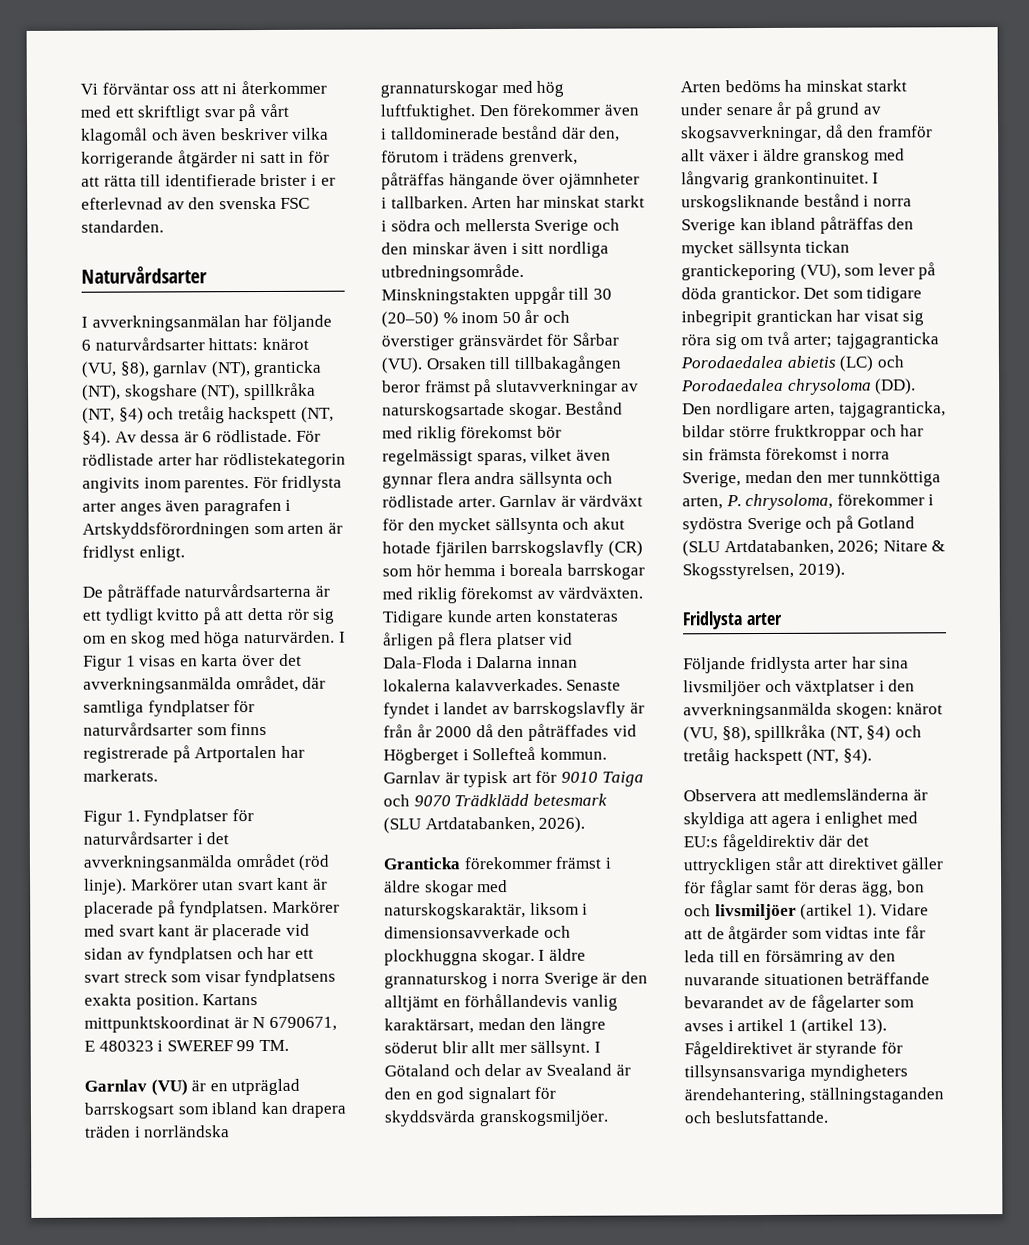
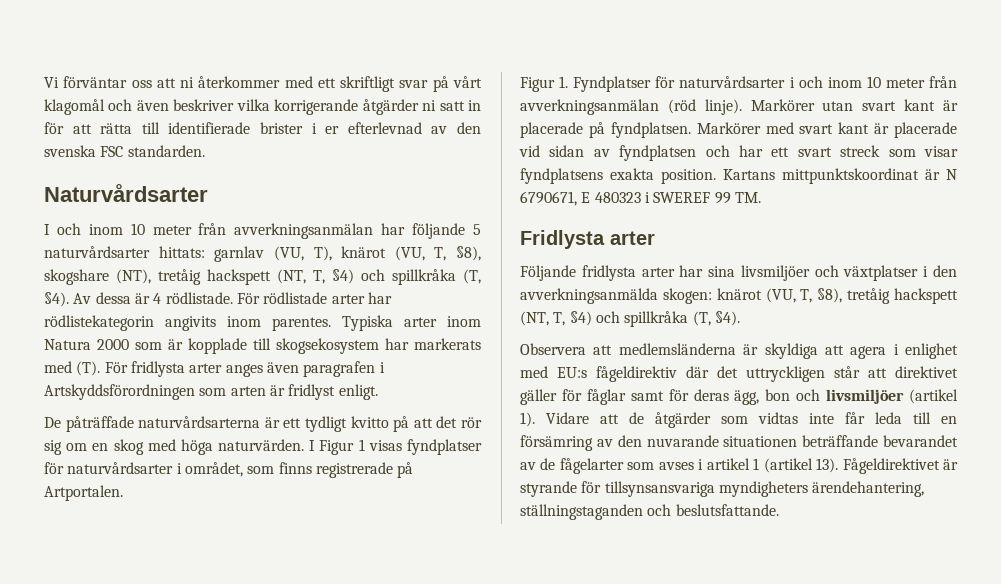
(88, 322) none -> [56,223,227,235] och inom 10 meter från
[81,339,91,351] 6 -> [473,224,482,235] 5
[261,337,309,351] [81,360,323,378] [82,382,316,401] [82,406,334,424] knärot (VU, §8), garnlav (NT), granticka (NT), skogshare (NT), spillkråka (NT, §4) och tretåig hackspett (NT, -> [214,246,481,262] [44,269,481,285] garnlav (VU, T), knärot (VU, T, §8), skogshare (NT), tretåig hackspett (NT, T, §4) och spillkråka (T,
[202,431,213,443] 6 -> [153,293,162,304] 4
(250, 485) none -> [342,315,481,331] [44,338,481,354] [44,361,101,376] Typiska arter inom Natura 2000 som är kopplade till skogsekosystem har markerats med (T).
[246,607,283,621] detta -> [436,416,458,428] det
[179,653,302,667] [83,675,327,694] [83,700,144,717] en karta över det avverkningsanmälda området, där samtliga -> (402, 445) none
(193, 729) none -> [176,462,243,477] i området,
[194,745,305,763] [83,769,158,782] Artportalen har markerats. -> [44,485,123,501] Artportalen.
[206,832,230,845] [83,853,295,872] det avverkningsanmälda området -> [798,76,958,88] [520,99,659,115] och inom 10 meter från avverkningsanmälan
[84,1078,301,1096] [84,1101,347,1119] [85,1125,231,1138] [380,80,565,98] [380,103,639,121] [381,125,621,142] [381,149,578,167] [381,172,640,190] [381,195,645,209] [381,218,620,235] [381,241,609,258] [381,263,524,282] [381,286,612,305] [381,309,570,328] [381,332,619,351] [381,355,621,374] [382,379,640,397] [382,401,624,420] [382,425,562,443] [382,448,611,466] [382,471,614,489] [382,494,644,508] [382,517,625,535] [382,540,643,558] [382,563,645,580] [382,586,644,604] [382,609,618,627] [383,632,574,650] [383,655,578,669] [383,678,622,692] [383,701,645,719] [383,723,637,741] [383,746,607,765] [383,770,644,788] [383,793,607,807] [383,816,586,834] [383,856,611,870] [384,880,509,897] [384,902,589,920] [384,925,571,939] [384,948,586,966] [384,971,648,989] [384,993,618,1012] [384,1017,606,1034] [384,1040,601,1057] [384,1063,631,1077] [384,1086,557,1104] [384,1109,609,1127] [680,79,908,93] [680,101,881,119] [681,124,933,143] [681,148,905,165] [681,171,880,189] [681,193,912,212] [681,216,915,235] [681,240,851,258] [681,262,937,281] [681,286,923,304] [681,309,925,327] [681,331,939,350] [680,355,904,372] [681,378,917,395] [682,401,946,419] [682,424,925,441] [682,447,891,461] [682,470,942,488] [682,493,935,511] [682,515,916,534] [682,539,946,557] [682,562,845,580] // Garnlav (VU) är en utpräglad barrskogsart som ibland kan drapera träden i norrländska grannaturskogar med hög luftfuktighet. Den förekommer även i talldominerade bestånd där den, förutom i trädens grenverk, påträffas hängande över ojämnheter i tallbarken. Arten har minskat starkt i södra och mellersta Sverige och den minskar även i sitt nordliga utbredningsområde. Minskningstakten uppgår till 30 (20–50) % inom 50 år och överstiger gränsvärdet för Sårbar (VU). Orsaken till tillbakagången beror främst på slutavverkningar av naturskogsartade skogar. Bestånd med riklig förekomst bör regelmässigt sparas, vilket även gynnar flera andra sällsynta och rödlistade arter. Garnlav är värdväxt för den mycket sällsynta och akut hotade fjärilen barrskogslavfly (CR) som hör hemma i boreala barrskogar med riklig förekomst av värdväxten. Tidigare kunde arten konstateras årligen på flera platser vid Dala-Floda i Dalarna innan lokalerna kalavverkades. Senaste fyndet i landet av barrskogslavfly är från år 2000 då den påträffades vid Högberget i Sollefteå kommun. Garnlav är typisk art för 9010 Taiga och 9070 Trädklädd betesmark (SLU Artdatabanken, 2026). // Granticka förekommer främst i äldre skogar med naturskogskaraktär, liksom i dimensionsavverkade och plockhuggna skogar. I äldre grannaturskog i norra Sverige är den alltjämt en förhållandevis vanlig karaktärsart, medan den längre söderut blir allt mer sällsynt. I Götaland och delar av Svealand är den en god signalart för skyddsvärda granskogsmiljöer. Arten bedöms ha minskat starkt under senare år på grund av skogsavverkningar, då den framför allt växer i äldre granskog med långvarig grankontinuitet. I urskogsliknande bestånd i norra Sverige kan ibland påträffas den mycket sällsynta tickan grantickeporing (VU), som lever på döda grantickor. Det som tidigare inbegripit grantickan har visat sig röra sig om två arter; tajgagranticka Porodaedalea abietis (LC) och Porodaedalea chrysoloma (DD). Den nordligare arten, tajgagranticka, bildar större fruktkroppar och har sin främsta förekomst i norra Sverige, medan den mer tunnköttiga arten, P. chrysoloma, förekommer i sydöstra Sverige och på Gotland (SLU Artdatabanken, 2026; Nitare & Skogsstyrelsen, 2019). -> (761, 197) none
[721,724,922,743] [683,748,840,766] §8), spillkråka (NT, §4) och tretåig hackspett (NT, -> [800,288,958,304] [520,311,711,327] T, §8), tretåig hackspett (NT, T, §4) och spillkråka (T,

